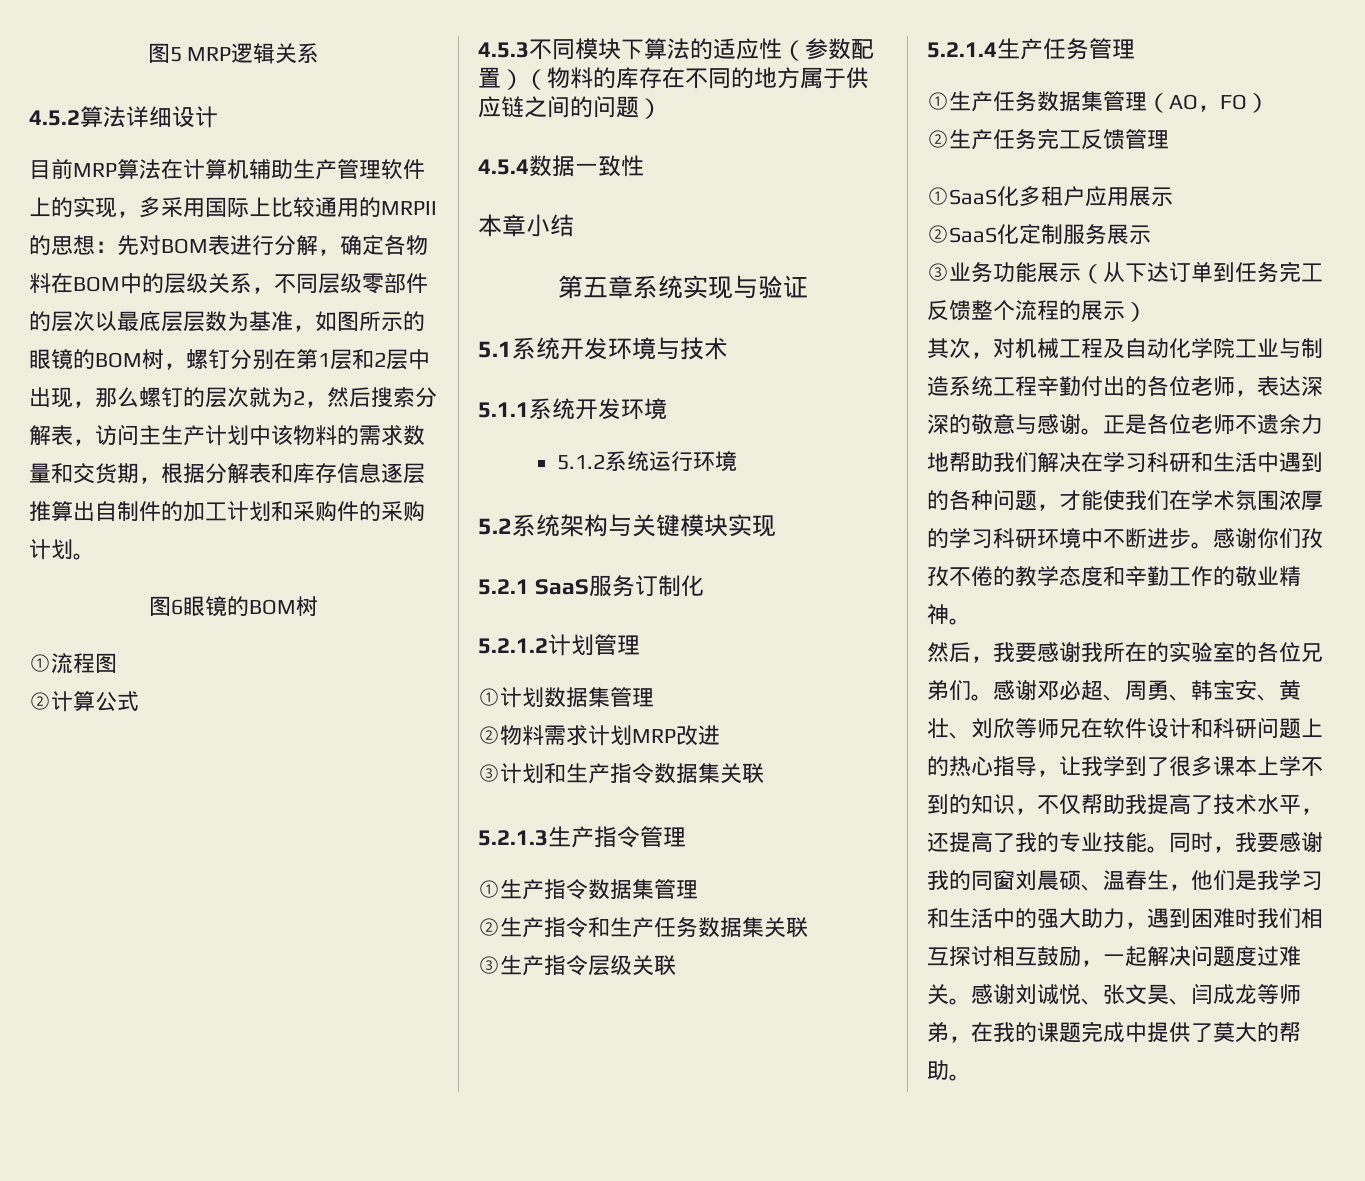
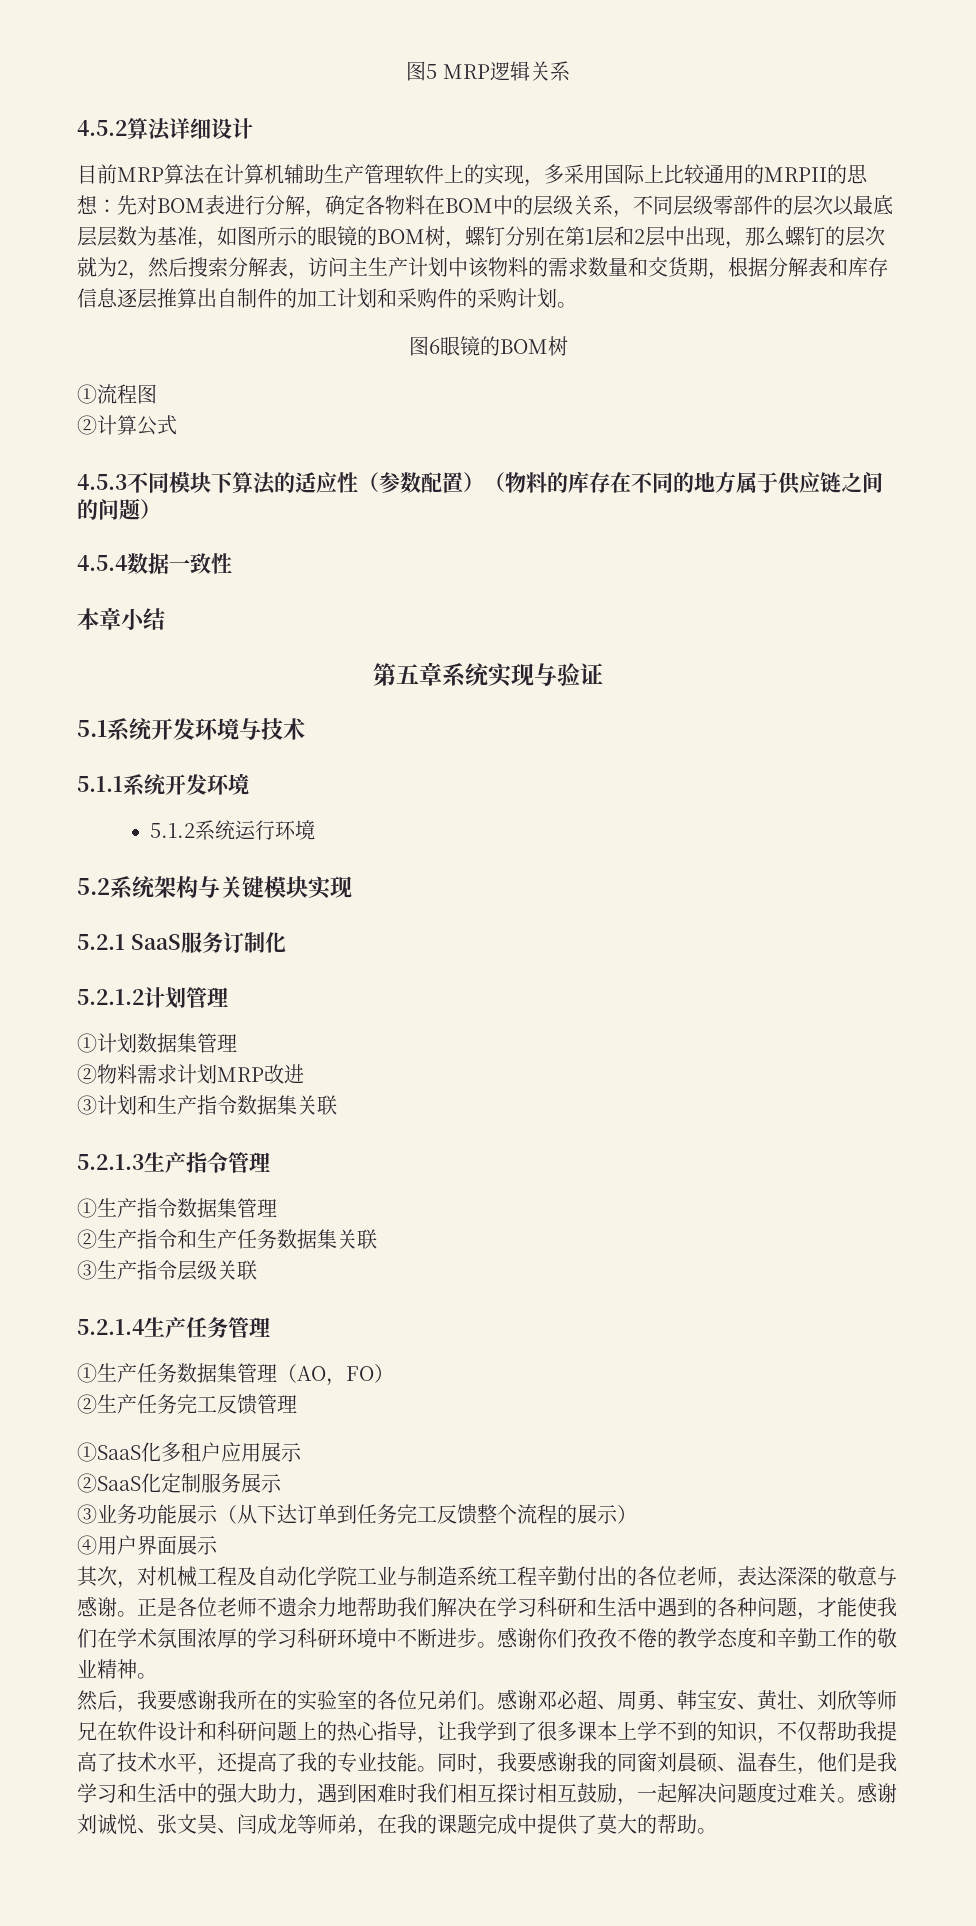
(1147, 312) none -> [77,1535,218,1555] // ④用户界面展示

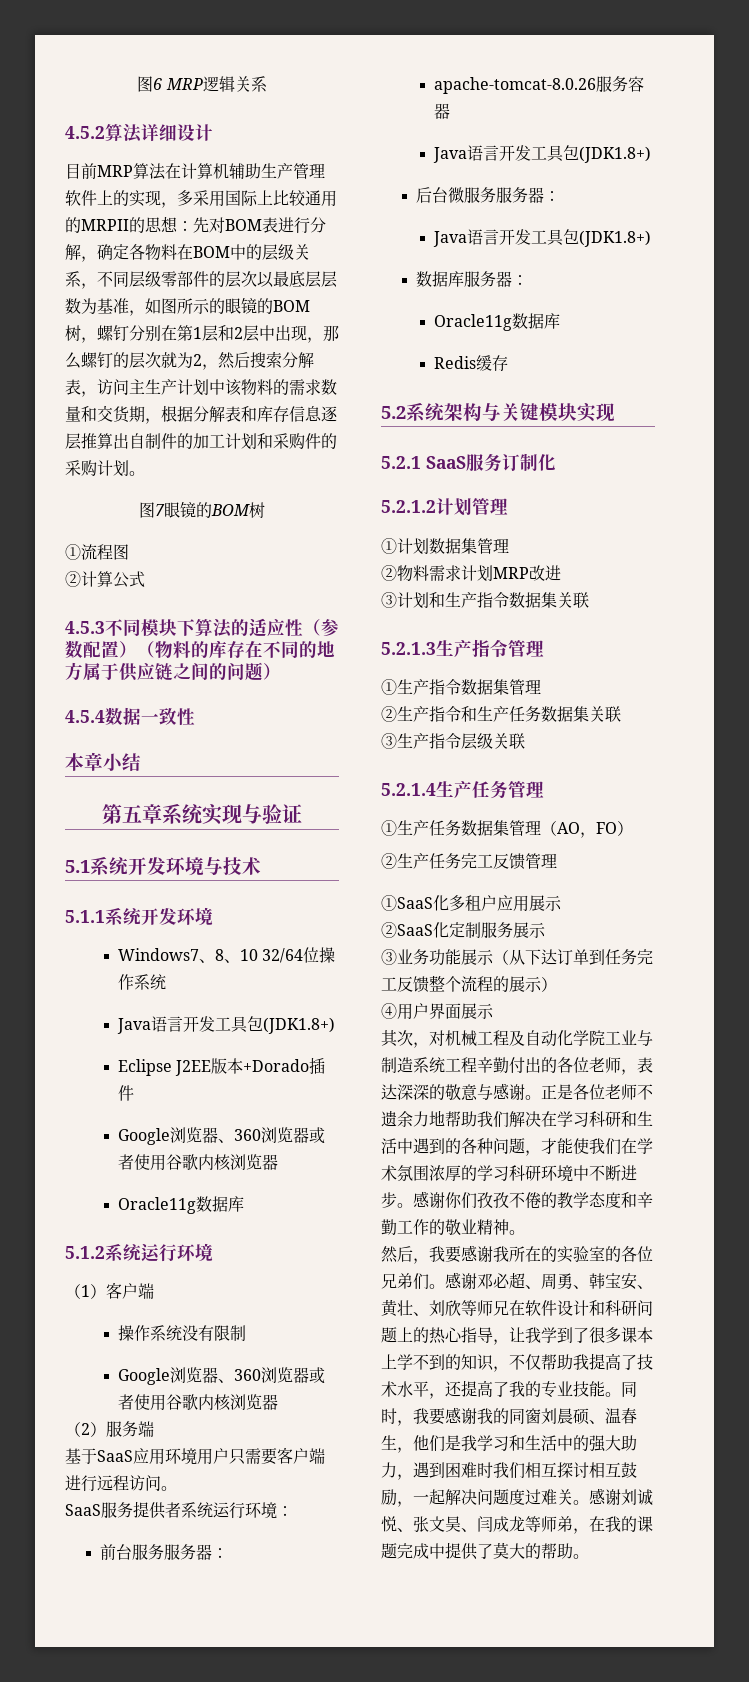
[406,61,438,81] 图5 -> [137,76,163,92] 图6
[428,339,440,354] 6 -> [155,504,165,516] 7
[150,820,316,840] 5.1.2系统运行环境 -> [117,947,336,963] [117,974,166,990] [116,1016,335,1034] [117,1057,326,1076] [117,1085,134,1101] [117,1127,325,1145] [117,1154,278,1171] [117,1196,244,1214] [65,1243,213,1262] [65,1282,154,1299] [117,1325,246,1341] [117,1367,325,1385] [117,1394,278,1411] [65,1421,154,1437] [65,1447,325,1465] [65,1475,177,1492] [65,1501,293,1519] [100,1544,229,1560] [433,76,644,94] [433,103,450,119] [432,145,651,163] [416,187,561,203] [432,229,651,247] [416,271,529,287] [433,313,560,331] [433,355,508,371] Windows7、8、10 32/64位操作系统 // Java语言开发工具包(JDK1.8+) // Eclipse J2EE版本+Dorado插件 // Google浏览器、360浏览器或者使用谷歌内核浏览器 // Oracle11g数据库 // 5.1.2系统运行环境 // （1）客户端 // 操作系统没有限制 // Google浏览器、360浏览器或者使用谷歌内核浏览器 // （2）服务端 // 基于SaaS应用环境用户只需要客户端进行远程访问。 // SaaS服务提供者系统运行环境： // 前台服务服务器： // apache-tomcat-8.0.26服务容器 // Java语言开发工具包(JDK1.8+) // 后台微服务服务器： // Java语言开发工具包(JDK1.8+) // 数据库服务器： // Oracle11g数据库 // Redis缓存

